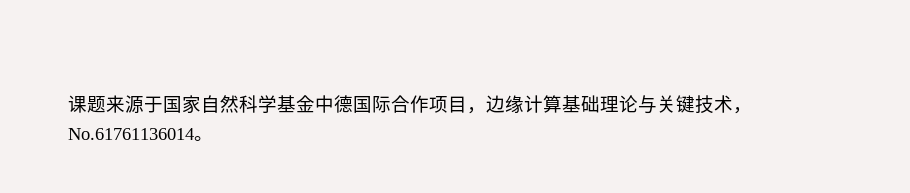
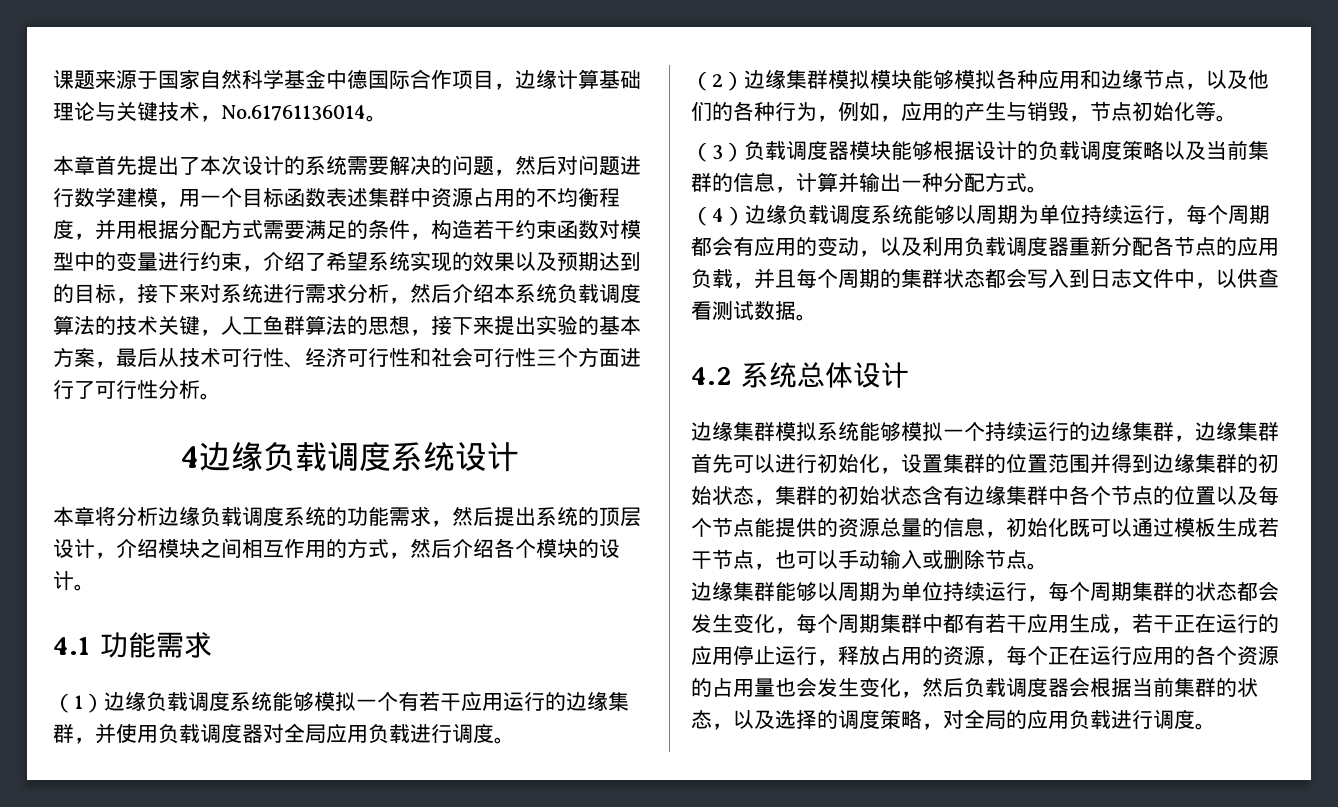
(213, 138) none -> [53,155,641,176] [53,187,620,208] [53,219,641,240] [53,251,641,272] [53,283,641,304] [53,315,641,336] [53,347,641,368] [53,380,221,400] [181,442,519,472] [53,506,641,527] [53,538,620,559] [53,571,95,591] [53,632,213,658] [53,691,629,713] [53,723,515,744] [691,69,1269,91] [691,101,1237,122] [691,140,1269,162] [691,172,1048,193] [691,204,1270,226] [691,236,1279,257] [691,268,1279,289] [691,301,817,321] [691,362,910,388] [691,421,1279,442] [691,453,1279,474] [691,485,1279,506] [691,517,1279,538] [691,549,1048,570] [691,581,1279,602] [691,613,1279,634] [691,645,1279,666] [691,677,1258,698] [691,709,1216,730] // 本章首先提出了本次设计的系统需要解决的问题，然后对问题进行数学建模，用一个目标函数表述集群中资源占用的不均衡程度，并用根据分配方式需要满足的条件，构造若干约束函数对模型中的变量进行约束，介绍了希望系统实现的效果以及预期达到的目标，接下来对系统进行需求分析，然后介绍本系统负载调度算法的技术关键，人工鱼群算法的思想，接下来提出实验的基本方案，最后从技术可行性、经济可行性和社会可行性三个方面进行了可行性分析。 // 4边缘负载调度系统设计 // 本章将分析边缘负载调度系统的功能需求，然后提出系统的顶层设计，介绍模块之间相互作用的方式，然后介绍各个模块的设计。 // 4.1功能需求 // （1）边缘负载调度系统能够模拟一个有若干应用运行的边缘集群，并使用负载调度器对全局应用负载进行调度。 // （2）边缘集群模拟模块能够模拟各种应用和边缘节点，以及他们的各种行为，例如，应用的产生与销毁，节点初始化等。 // （3）负载调度器模块能够根据设计的负载调度策略以及当前集群的信息，计算并输出一种分配方式。 // （4）边缘负载调度系统能够以周期为单位持续运行，每个周期都会有应用的变动，以及利用负载调度器重新分配各节点的应用负载，并且每个周期的集群状态都会写入到日志文件中，以供查看测试数据。 // 4.2系统总体设计 // 边缘集群模拟系统能够模拟一个持续运行的边缘集群，边缘集群首先可以进行初始化，设置集群的位置范围并得到边缘集群的初始状态，集群的初始状态含有边缘集群中各个节点的位置以及每个节点能提供的资源总量的信息，初始化既可以通过模板生成若干节点，也可以手动输入或删除节点。 // 边缘集群能够以周期为单位持续运行，每个周期集群的状态都会发生变化，每个周期集群中都有若干应用生成，若干正在运行的应用停止运行，释放占用的资源，每个正在运行应用的各个资源的占用量也会发生变化，然后负载调度器会根据当前集群的状态，以及选择的调度策略，对全局的应用负载进行调度。

